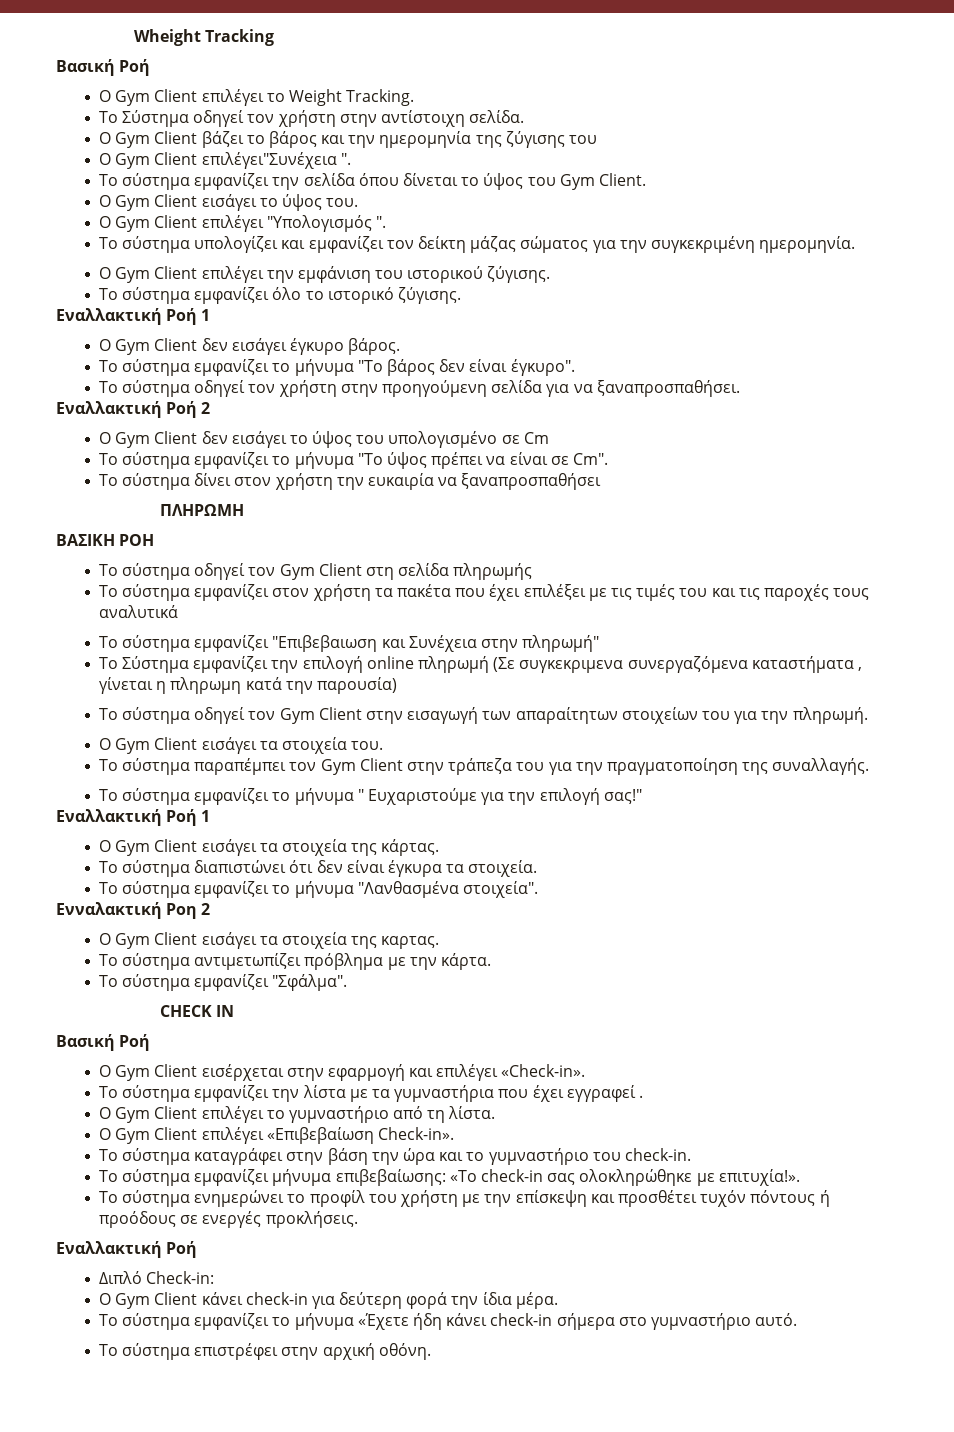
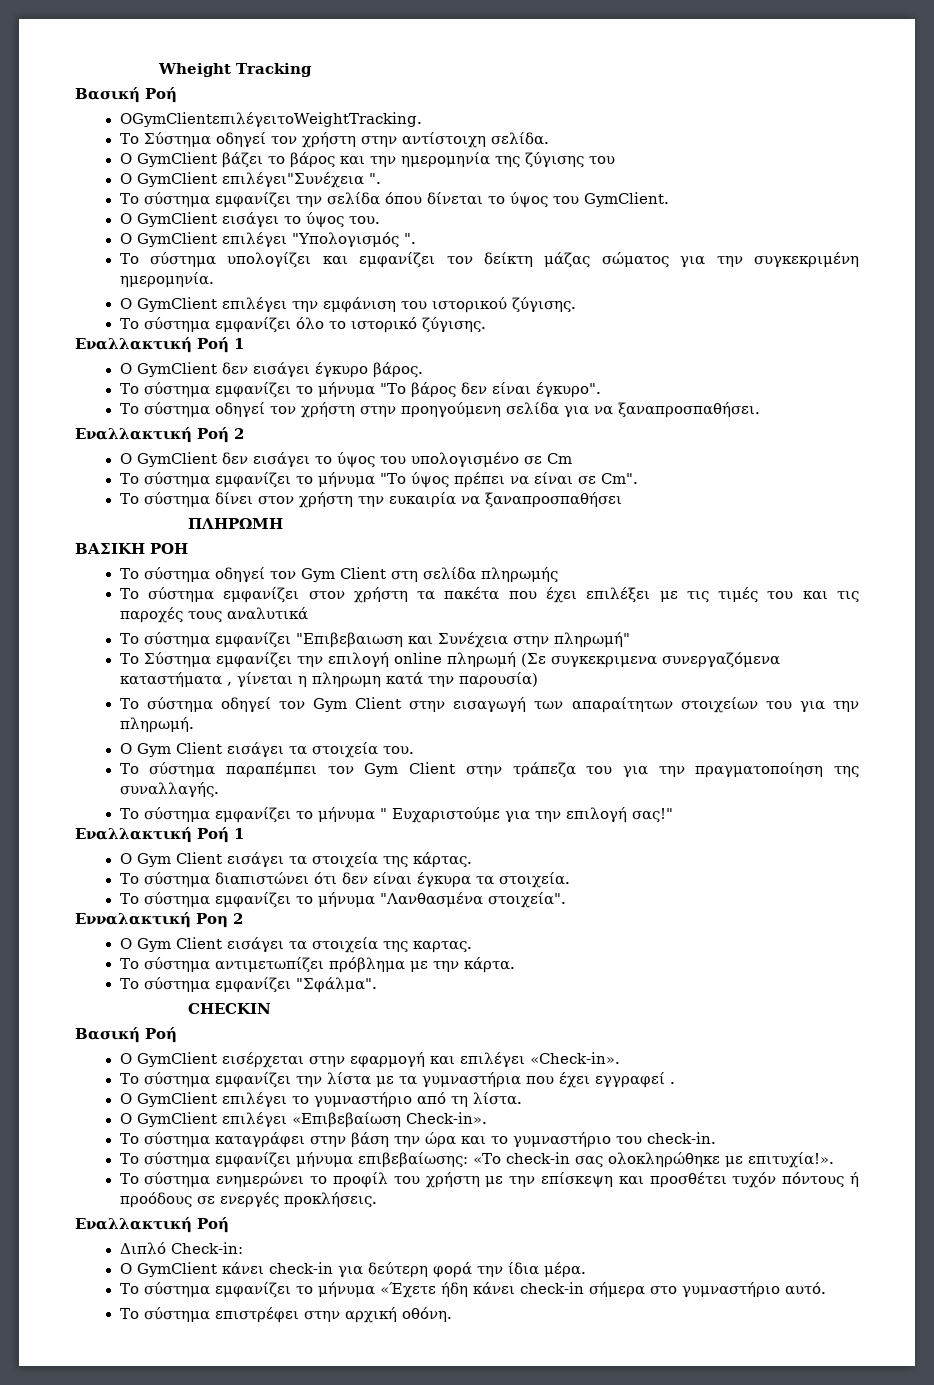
[98,89,415,106] Ο Gym Client επιλέγει το Weight Tracking. -> [119,112,422,128] ΟGymClientεπιλέγειτοWeightTracking.
[115,131,198,148] Gym Client -> [136,152,217,167] GymClient
[115,152,198,169] Gym Client -> [136,172,217,187] GymClient
[559,173,646,190] [98,194,198,211] Gym Client. // Ο Gym Client -> [583,192,669,207] [119,212,217,227] GymClient. // Ο GymClient
[115,215,198,232] Gym Client -> [136,232,217,247] GymClient
[115,266,198,283] Gym Client -> [136,297,217,312] GymClient
[115,338,198,355] Gym Client -> [136,362,217,377] GymClient
[115,431,198,448] Gym Client -> [136,452,217,467] GymClient
[159,1005,234,1017] [56,1034,151,1051] [98,1064,198,1081] CHECK IN // Βασική Ροή // Ο Gym Client -> [187,1003,271,1014] [75,1027,177,1043] [119,1052,217,1067] CHECKIN // Βασική Ροή // Ο GymClient
[115,1106,198,1123] Gym Client -> [136,1092,217,1107] GymClient
[115,1127,198,1144] Gym Client -> [136,1112,217,1127] GymClient
[115,1292,198,1309] Gym Client -> [136,1262,217,1277] GymClient

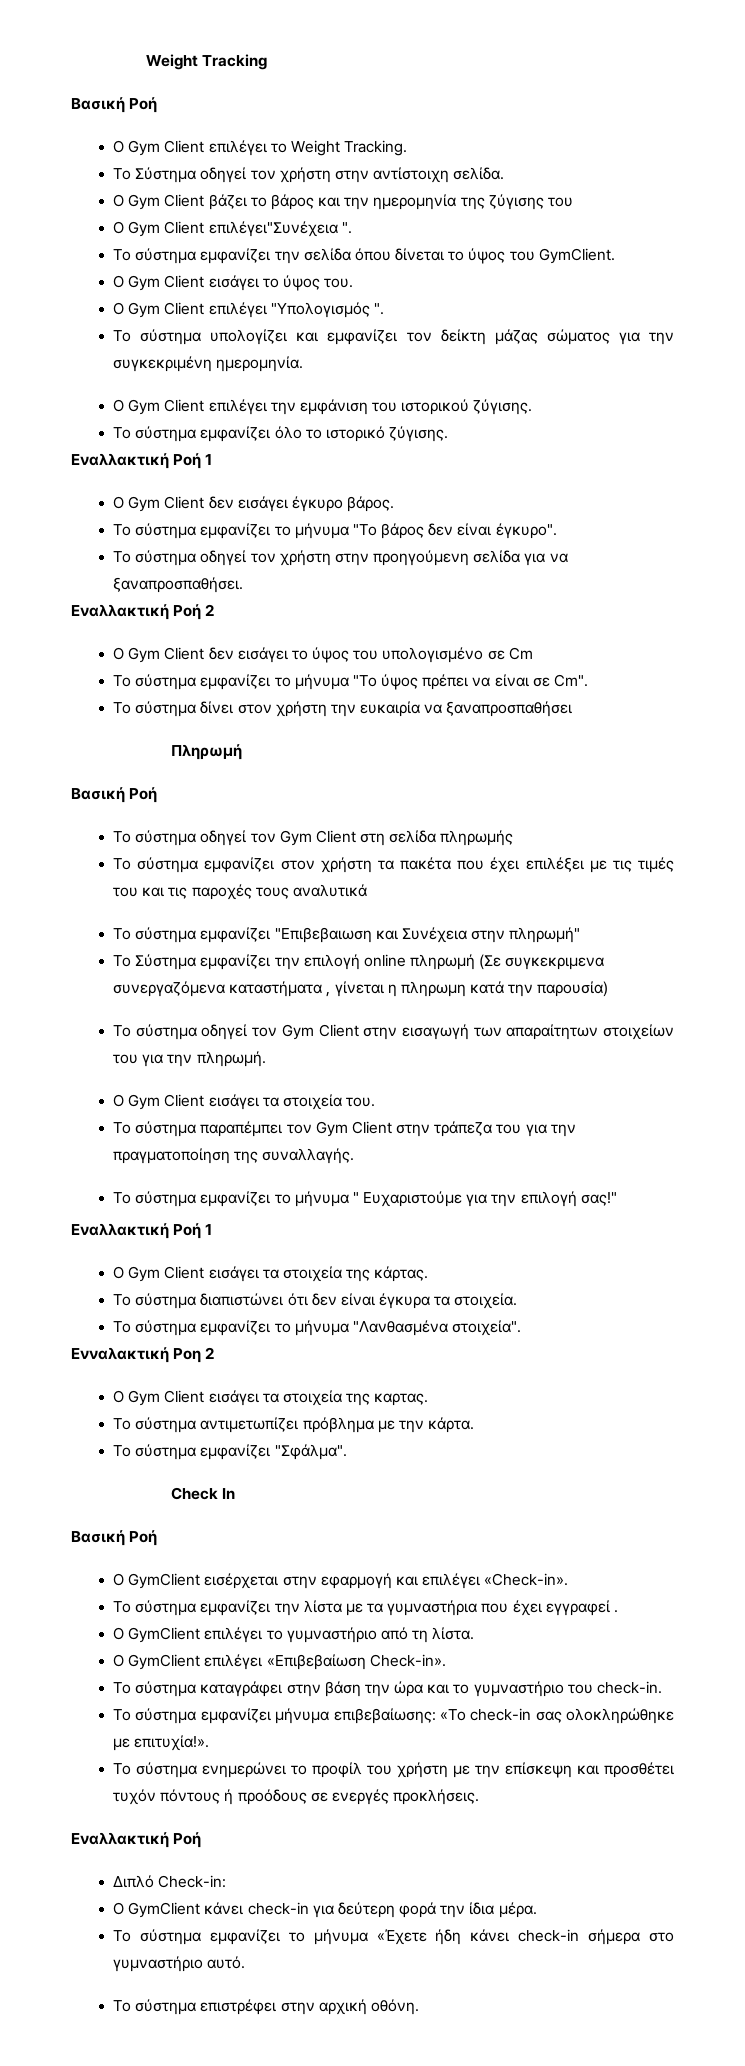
[158,63,232,77] Wheight -> [145,54,198,70] Weight
[119,112,422,128] ΟGymClientεπιλέγειτοWeightTracking. -> [112,140,408,156] Ο Gym Client επιλέγει το Weight Tracking.
[136,152,217,167] GymClient -> [128,194,205,210] Gym Client
[136,172,217,187] GymClient -> [128,221,205,237] Gym Client
[136,212,217,227] GymClient -> [128,275,205,291] Gym Client
[136,232,217,247] GymClient -> [128,302,205,318] Gym Client
[136,297,217,312] GymClient -> [128,399,205,415] Gym Client
[136,362,217,377] GymClient -> [128,496,205,512] Gym Client
[136,452,217,467] GymClient -> [128,647,205,663] Gym Client
[187,518,283,529] [75,543,188,554] ΠΛΗΡΩΜΗ // ΒΑΣΙΚΗ ΡΟΗ -> [170,744,242,760] [71,787,158,803] Πληρωμή // Βασική Ροή
[187,1003,271,1014] CHECKIN -> [170,1487,235,1500] Check In

